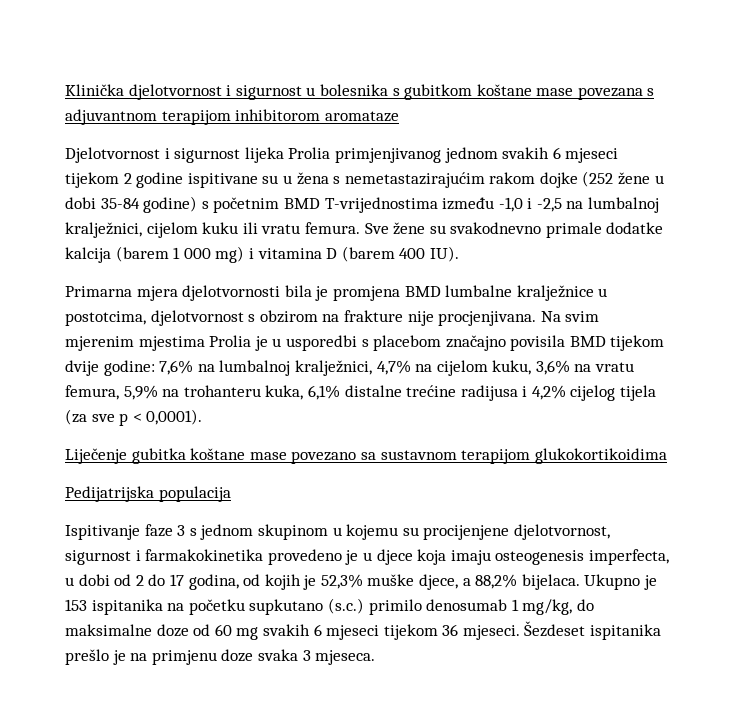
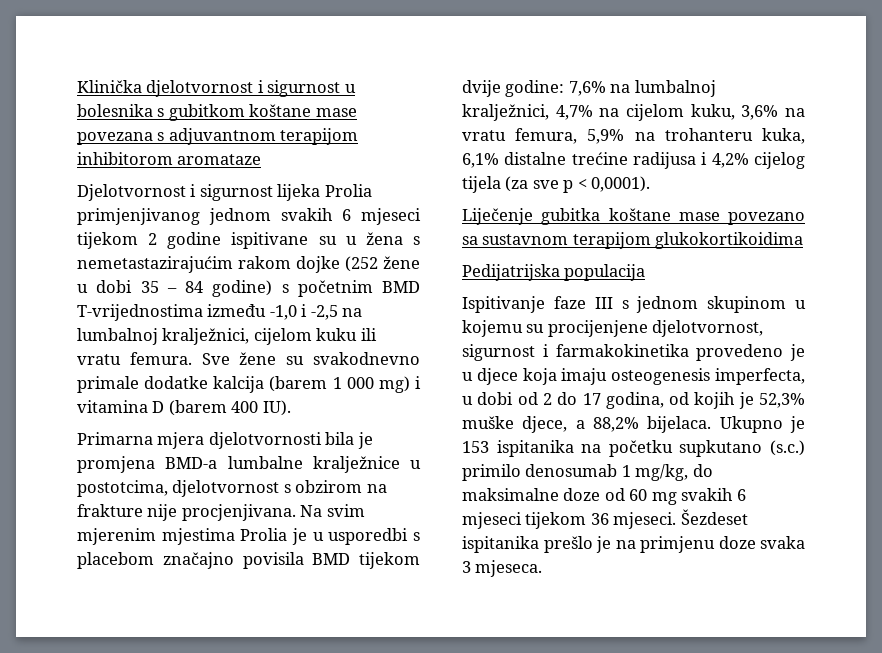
[100,198,140,209] 35-84 -> [140,281,203,293] 35 – 84
[404,286,441,297] BMD -> [165,457,218,469] BMD-a
[177,525,186,536] 3 -> [594,297,613,309] III

